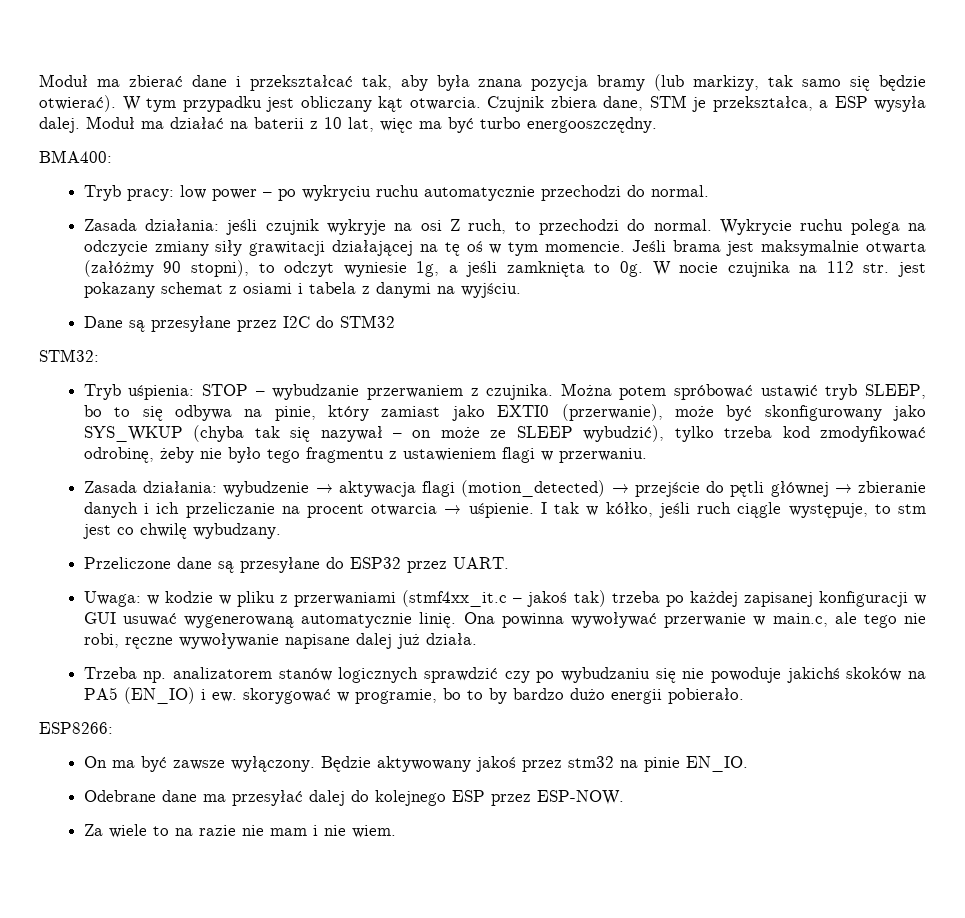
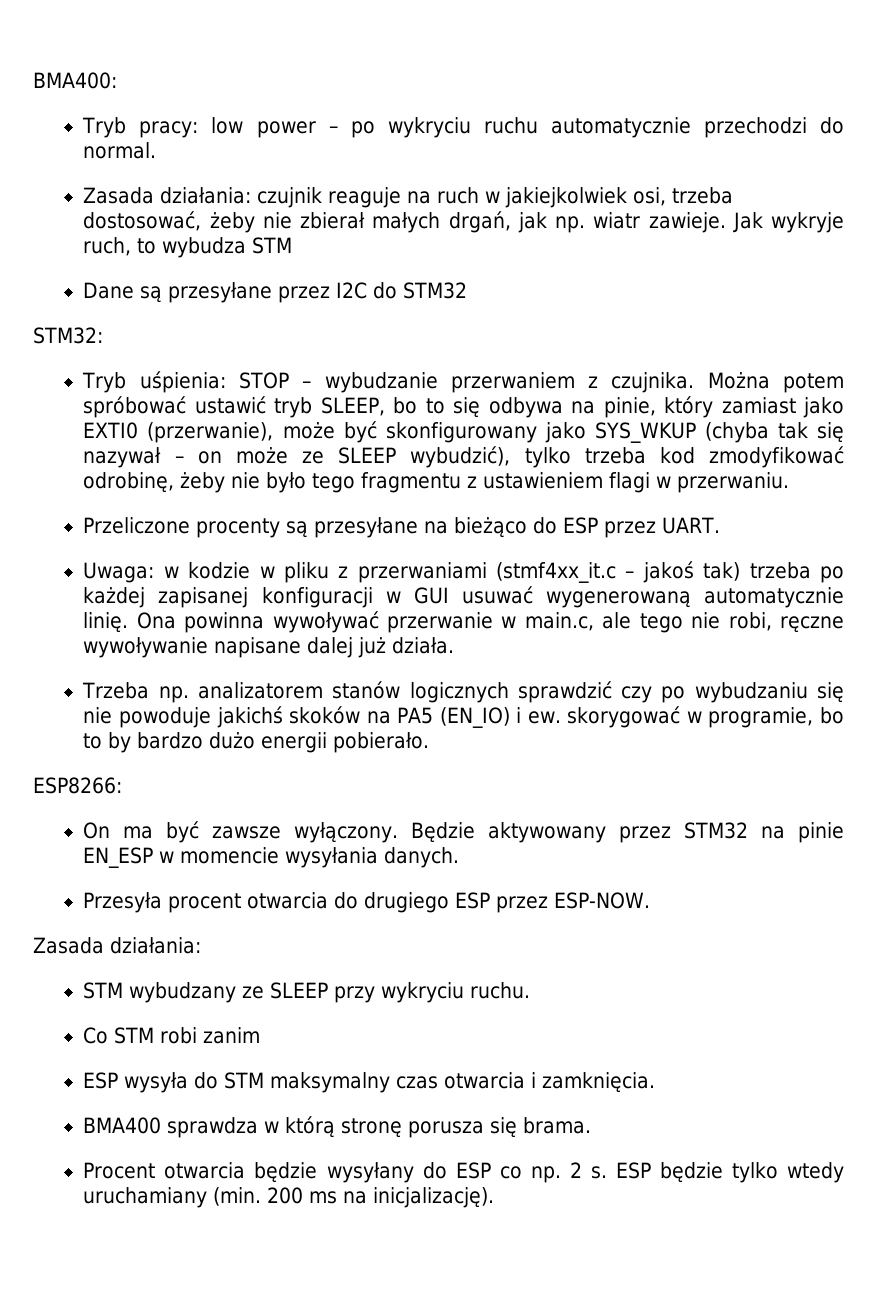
[39,74,927,91] [39,95,926,112] [39,116,657,133] Moduł ma zbierać dane i przekształcać tak, aby była znana pozycja bramy (lub markizy, tak samo się będzie otwierać). W tym przypadku jest obliczany kąt otwarcia. Czujnik zbiera dane, STM je przekształca, a ESP wysyła dalej. Moduł ma działać na baterii z 10 lat, więc ma być turbo energooszczędny. // -> (33, 80) none
[226,219,927,235] [83,240,926,256] [83,260,927,277] [83,282,521,298] jeśli czujnik wykryje na osi Z ruch, to przechodzi do normal. Wykrycie ruchu polega na odczycie zmiany siły grawitacji działającej na tę oś w tym momencie. Jeśli brama jest maksymalnie otwarta (załóżmy 90 stopni), to odczyt wyniesie 1g, a jeśli zamknięta to 0g. W nocie czujnika na 112 str. jest pokazany schemat z osiami i tabela z danymi na wyjściu. -> [257,187,734,208] [83,211,845,233] [83,237,293,258] czujnik reaguje na ruch w jakiejkolwiek osi, trzeba dostosować, żeby nie zbierał małych drgań, jak np. wiatr zawieje. Jak wykryje ruch, to wybudza STM
[83,480,926,497] [83,502,926,518] [82,523,281,539] // Zasada działania: wybudzenie → aktywacja flagi (motion_detected) → przejście do pętli głównej → zbieranie danych i ich przeliczanie na procent otwarcia → uśpienie. I tak w kółko, jeśli ruch ciągle występuje, to stm jest co chwilę wybudzany. -> (790, 482) none
[176,557,401,573] dane są przesyłane do ESP32 -> [196,517,599,538] procenty są przesyłane na bieżąco do ESP
[475,756,748,772] [83,790,624,806] [83,824,396,838] jakoś przez stm32 na pinie EN_IO. // Odebrane dane ma przesyłać dalej do kolejnego ESP przez ESP-NOW. // Za wiele to na razie nie mam i nie wiem. -> [619,822,844,843] [83,847,460,868] [83,892,651,913] [33,937,201,954] [83,982,531,1003] [83,1027,261,1044] [83,1072,656,1093] [83,1116,592,1138] [83,1162,844,1183] [83,1187,495,1208] przez STM32 na pinie EN_ESP w momencie wysyłania danych. // Przesyła procent otwarcia do drugiego ESP przez ESP-NOW. // Zasada działania: // STM wybudzany ze SLEEP przy wykryciu ruchu. // Co STM robi zanim // ESP wysyła do STM maksymalny czas otwarcia i zamknięcia. // BMA400 sprawdza w którą stronę porusza się brama. // Procent otwarcia będzie wysyłany do ESP co np. 2 s. ESP będzie tylko wtedy uruchamiany (min. 200 ms na inicjalizację).

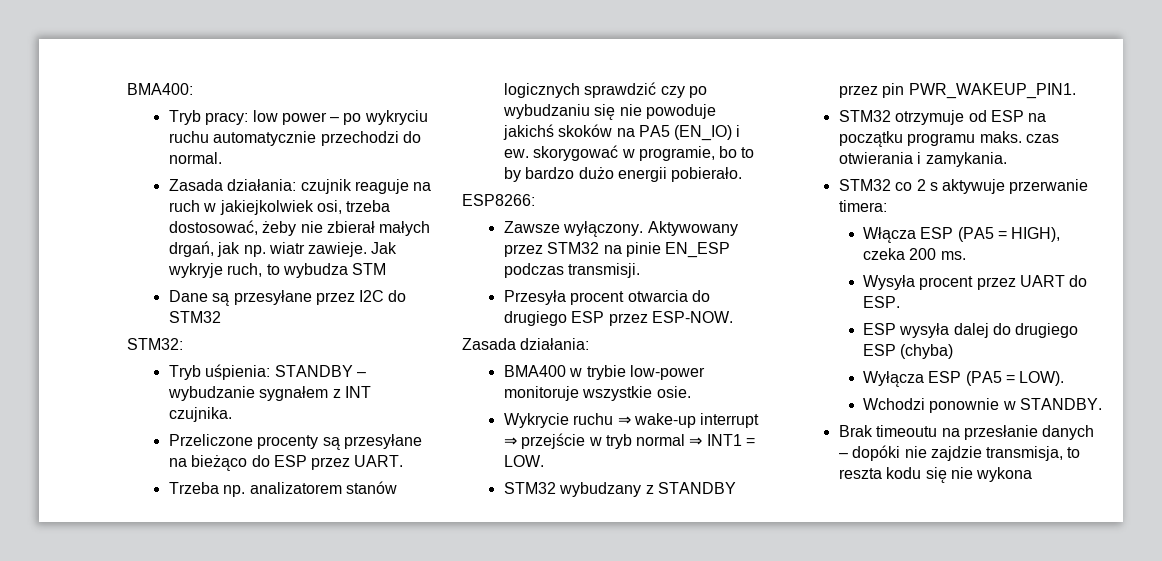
[238,372,289,389] STOP -> [274,365,353,377] STANDBY
[450,372,845,393] [83,396,845,418] [83,421,844,443] [83,446,845,468] [83,472,790,493] przerwaniem z czujnika. Można potem spróbować ustawić tryb SLEEP, bo to się odbywa na pinie, który zamiast jako EXTI0 (przerwanie), może być skonfigurowany jako SYS_WKUP (chyba tak się nazywał – on może ze SLEEP wybudzić), tylko trzeba kod zmodyfikować odrobinę, żeby nie było tego fragmentu z ustawieniem flagi w przerwaniu. -> [259,386,371,401] [168,407,232,422] sygnałem z INT czujnika.
[83,561,844,583] [83,586,844,608] [83,611,844,633] [83,637,455,658] // Uwaga: w kodzie w pliku z przerwaniami (stmf4xx_it.c – jakoś tak) trzeba po każdej zapisanej konfiguracji w GUI usuwać wygenerowaną automatycznie linię. Ona powinna wywoływać przerwanie w main.c, ale tego nie robi, ręczne wywoływanie napisane dalej już działa. -> (404, 461) none
[83,821,607,843] On ma być zawsze wyłączony. Będzie aktywowany -> [503,221,738,237] Zawsze wyłączony. Aktywowany
[159,847,460,868] w momencie wysyłania danych. -> [503,263,641,278] podczas transmisji.
[83,982,531,1003] [83,1027,261,1044] [83,1072,656,1093] [83,1116,592,1138] [83,1162,844,1183] [83,1187,495,1208] STM wybudzany ze SLEEP przy wykryciu ruchu. // Co STM robi zanim // ESP wysyła do STM maksymalny czas otwarcia i zamknięcia. // BMA400 sprawdza w którą stronę porusza się brama. // Procent otwarcia będzie wysyłany do ESP co np. 2 s. ESP będzie tylko wtedy uruchamiany (min. 200 ms na inicjalizację). -> [503,365,705,380] [503,386,691,401] [503,413,760,428] [503,433,756,449] [503,455,544,467] [503,482,736,497] [838,83,1076,99] [838,110,1047,125] [838,131,1059,147] [838,152,1007,167] [838,179,1089,194] [838,200,887,212] [863,227,1061,243] [863,248,966,260] [863,275,1088,290] [863,296,901,308] [863,323,1079,338] [863,344,954,359] [863,371,1065,387] [863,398,1103,413] [838,425,1095,440] [838,445,1081,461] [838,467,1033,483] BMA400 w trybie low-power monitoruje wszystkie osie. // Wykrycie ruchu ⇒ wake-up interrupt ⇒ przejście w tryb normal ⇒ INT1 = LOW. // STM32 wybudzany z STANDBY przez pin PWR_WAKEUP_PIN1. // STM32 otrzymuje od ESP na początku programu maks. czas otwierania i zamykania. // STM32 co 2 s aktywuje przerwanie timera: // Włącza ESP (PA5 = HIGH), czeka 200 ms. // Wysyła procent przez UART do ESP. // ESP wysyła dalej do drugiego ESP (chyba) // Wyłącza ESP (PA5 = LOW). // Wchodzi ponownie w STANDBY. // Brak timeoutu na przesłanie danych – dopóki nie zajdzie transmisja, to reszta kodu się nie wykona

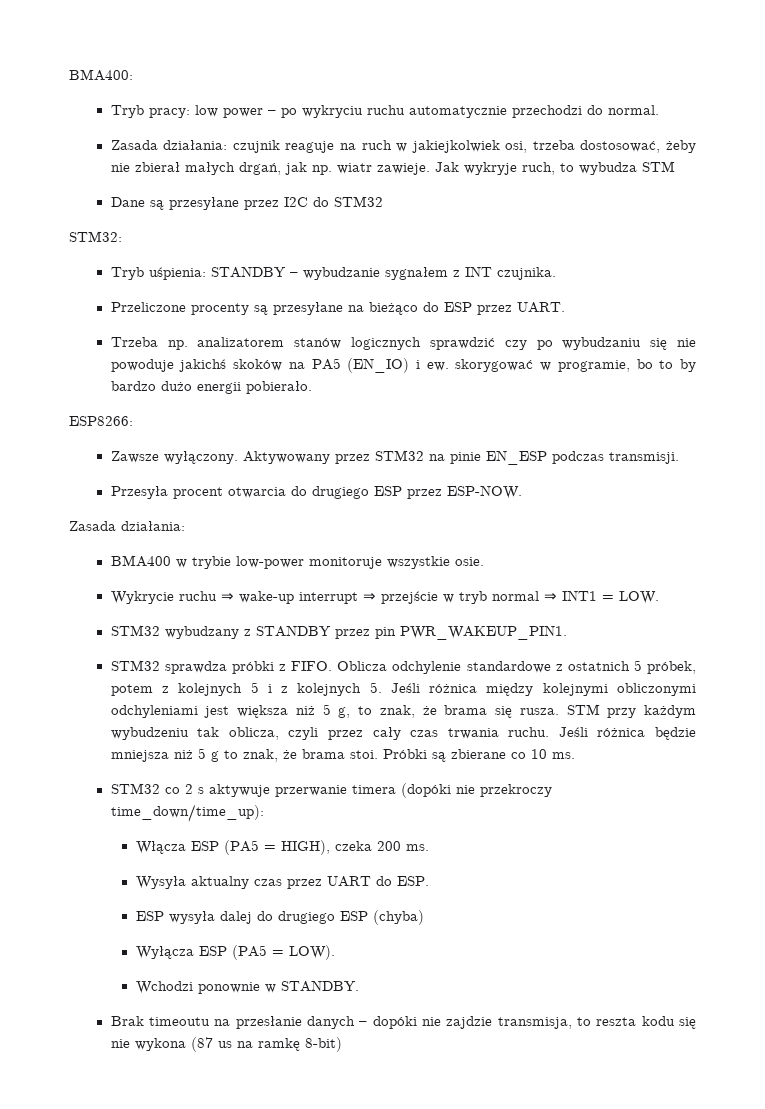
[895,110,1047,125] [838,131,1059,147] [838,152,1007,167] otrzymuje od ESP na początku programu maks. czas otwierania i zamykania. -> [164,660,696,674] [110,682,696,696] [110,704,696,718] [110,727,696,740] [110,748,575,762] sprawdza próbki z FIFO. Oblicza odchylenie standardowe z ostatnich 5 próbek, potem z kolejnych 5 i z kolejnych 5. Jeśli różnica między kolejnymi obliczonymi odchyleniami jest większa niż 5 g, to znak, że brama się rusza. STM przy każdym wybudzeniu tak oblicza, czyli przez cały czas trwania ruchu. Jeśli różnica będzie mniejsza niż 5 g to znak, że brama stoi. Próbki są zbierane co 10 ms.
[838,200,887,212] timera: -> [351,783,552,798] [110,804,264,822] timera (dopóki nie przekroczy time_down/time_up):
[919,276,974,290] procent -> [190,876,282,889] aktualny czas
(1033, 474) none -> [190,1037,342,1052] (87 us na ramkę 8-bit)

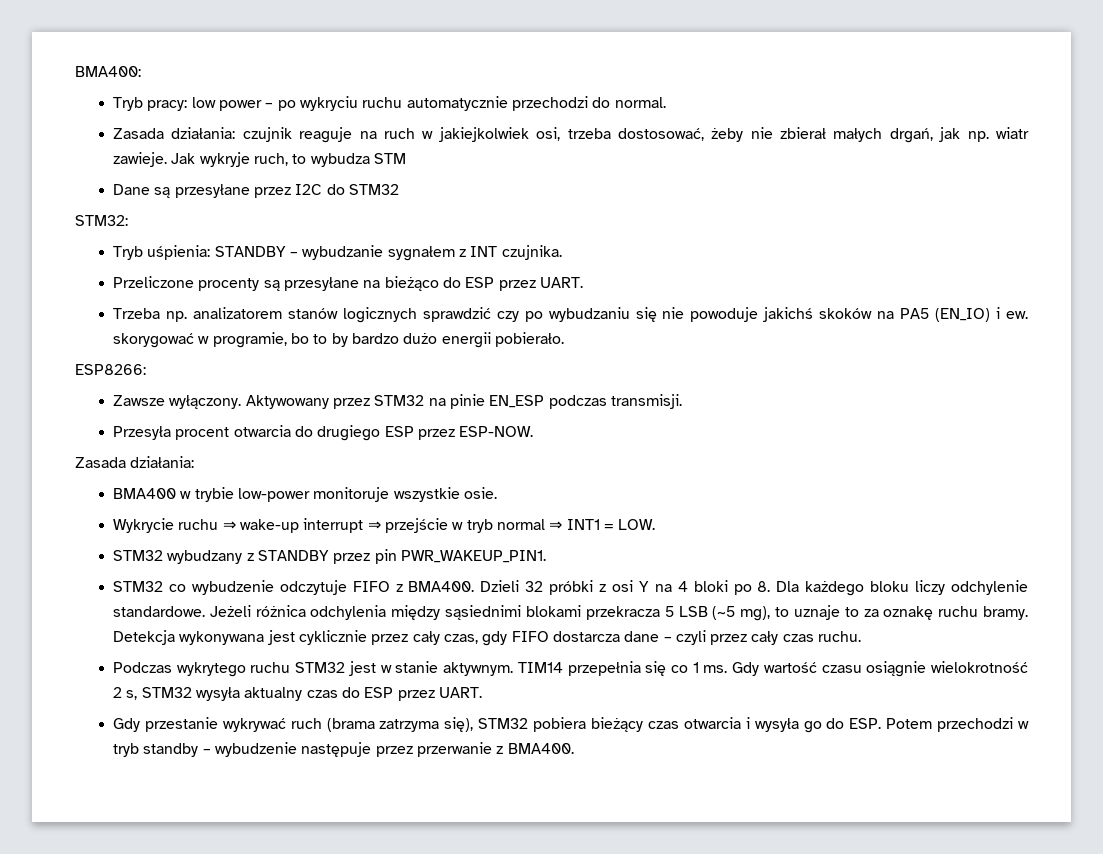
[164,660,696,674] [110,682,696,696] [110,704,696,718] [110,727,279,740] sprawdza próbki z FIFO. Oblicza odchylenie standardowe z ostatnich 5 próbek, potem z kolejnych 5 i z kolejnych 5. Jeśli różnica między kolejnymi obliczonymi odchyleniami jest większa niż 5 g, to znak, że brama się rusza. STM przy każdym wybudzeniu tak oblicza, -> [168,580,1028,596] [112,605,1028,621] [112,630,672,646] co wybudzenie odczytuje FIFO z BMA400. Dzieli 32 próbki z osi Y na 4 bloki po 8. Dla każdego bloku liczy odchylenie standardowe. Jeżeli różnica odchylenia między sąsiednimi blokami przekracza 5 LSB (~5 mg), to uznaje to za oznakę ruchu bramy. Detekcja wykonywana jest cyklicznie przez cały czas, gdy FIFO dostarcza dane –
[447,728,499,739] trwania -> (814, 638) none
[558,727,696,740] [110,748,575,762] [110,783,552,798] [110,804,264,822] [135,840,429,855] [135,876,429,889] [135,910,424,925] [135,945,335,960] [135,980,359,994] [110,1016,696,1029] [110,1037,342,1052] Jeśli różnica będzie mniejsza niż 5 g to znak, że brama stoi. Próbki są zbierane co 10 ms. // STM32 co 2 s aktywuje przerwanie timera (dopóki nie przekroczy time_down/time_up): // Włącza ESP (PA5 = HIGH), czeka 200 ms. // Wysyła aktualny czas przez UART do ESP. // ESP wysyła dalej do drugiego ESP (chyba) // Wyłącza ESP (PA5 = LOW). // Wchodzi ponownie w STANDBY. // Brak timeoutu na przesłanie danych – dopóki nie zajdzie transmisja, to reszta kodu się nie wykona (87 us na ramkę 8-bit) -> [112,661,1028,677] [112,687,482,701] [112,717,1030,733] [112,742,574,757] // Podczas wykrytego ruchu STM32 jest w stanie aktywnym. TIM14 przepełnia się co 1 ms. Gdy wartość czasu osiągnie wielokrotność 2 s, STM32 wysyła aktualny czas do ESP przez UART. // Gdy przestanie wykrywać ruch (brama zatrzyma się), STM32 pobiera bieżący czas otwarcia i wysyła go do ESP. Potem przechodzi w tryb standby – wybudzenie następuje przez przerwanie z BMA400.

